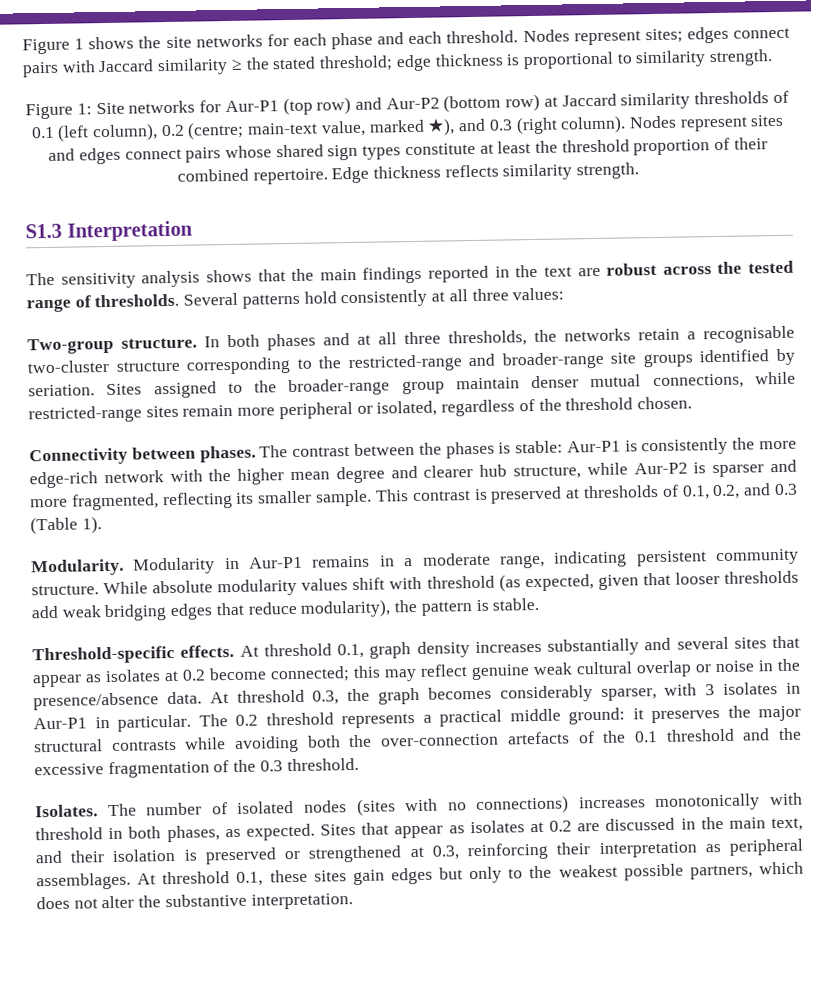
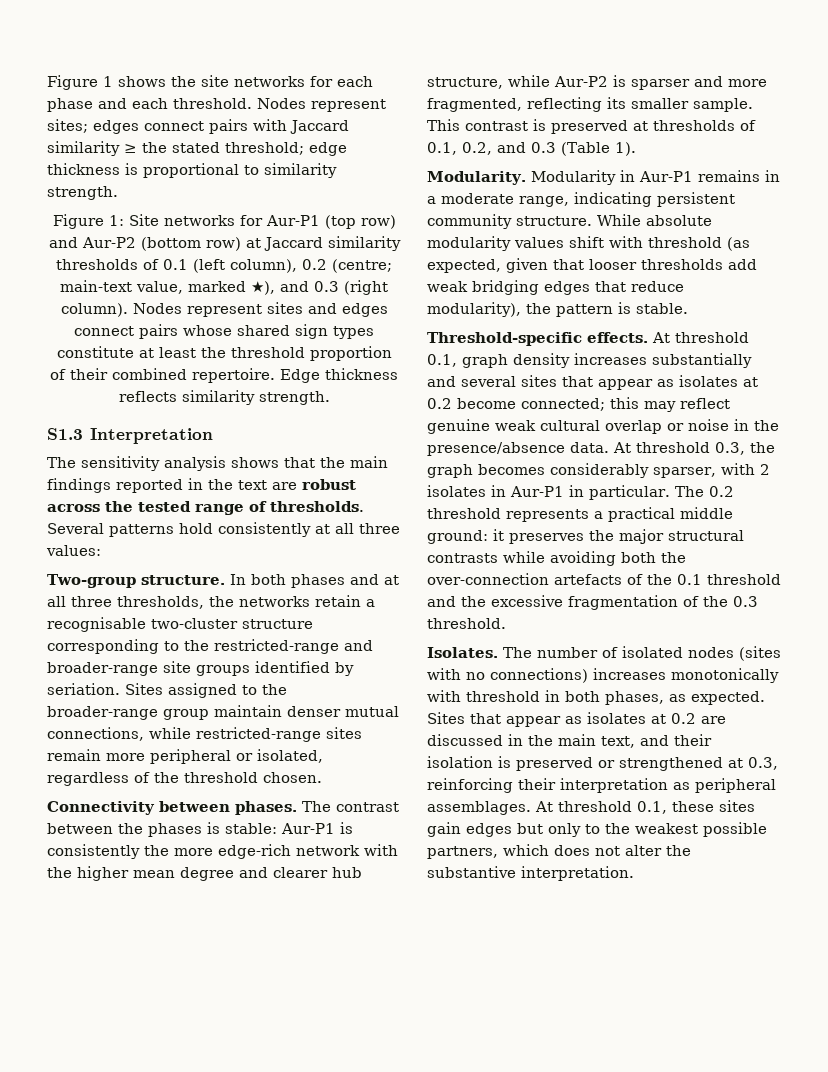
[705,684,716,696] 3 -> [759,464,770,475] 2

